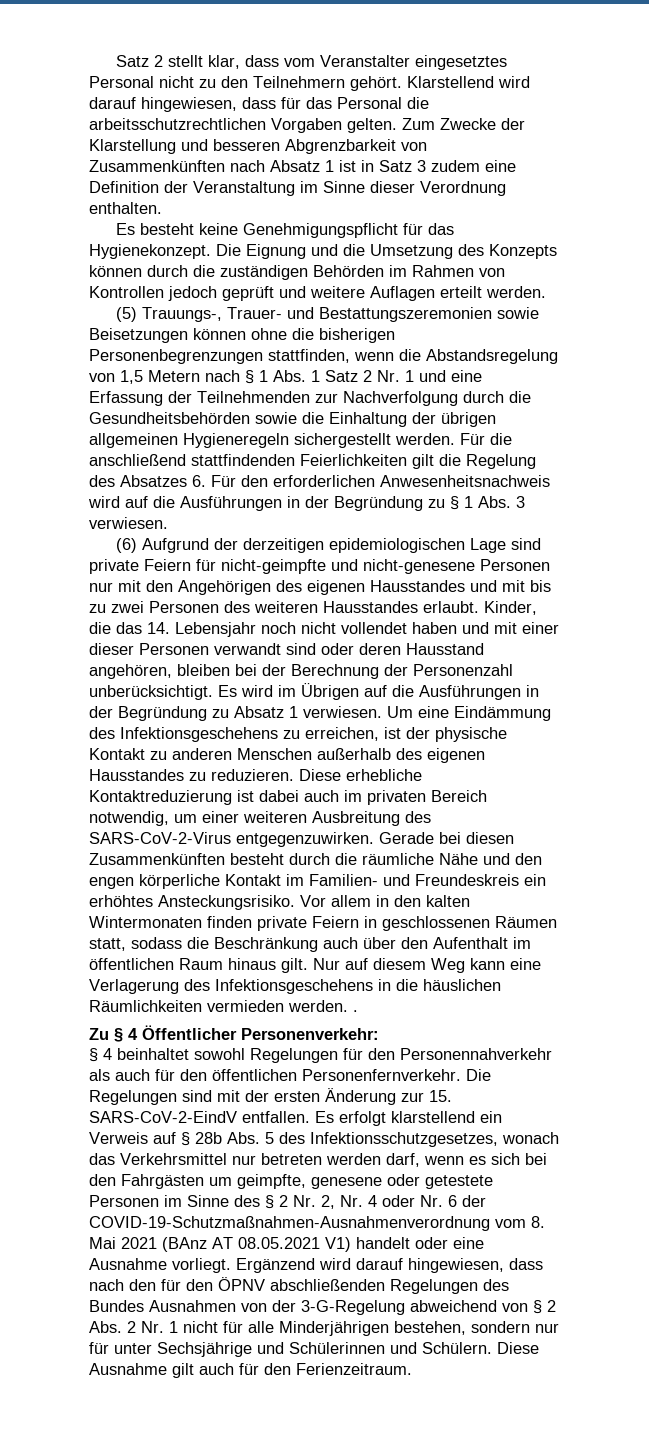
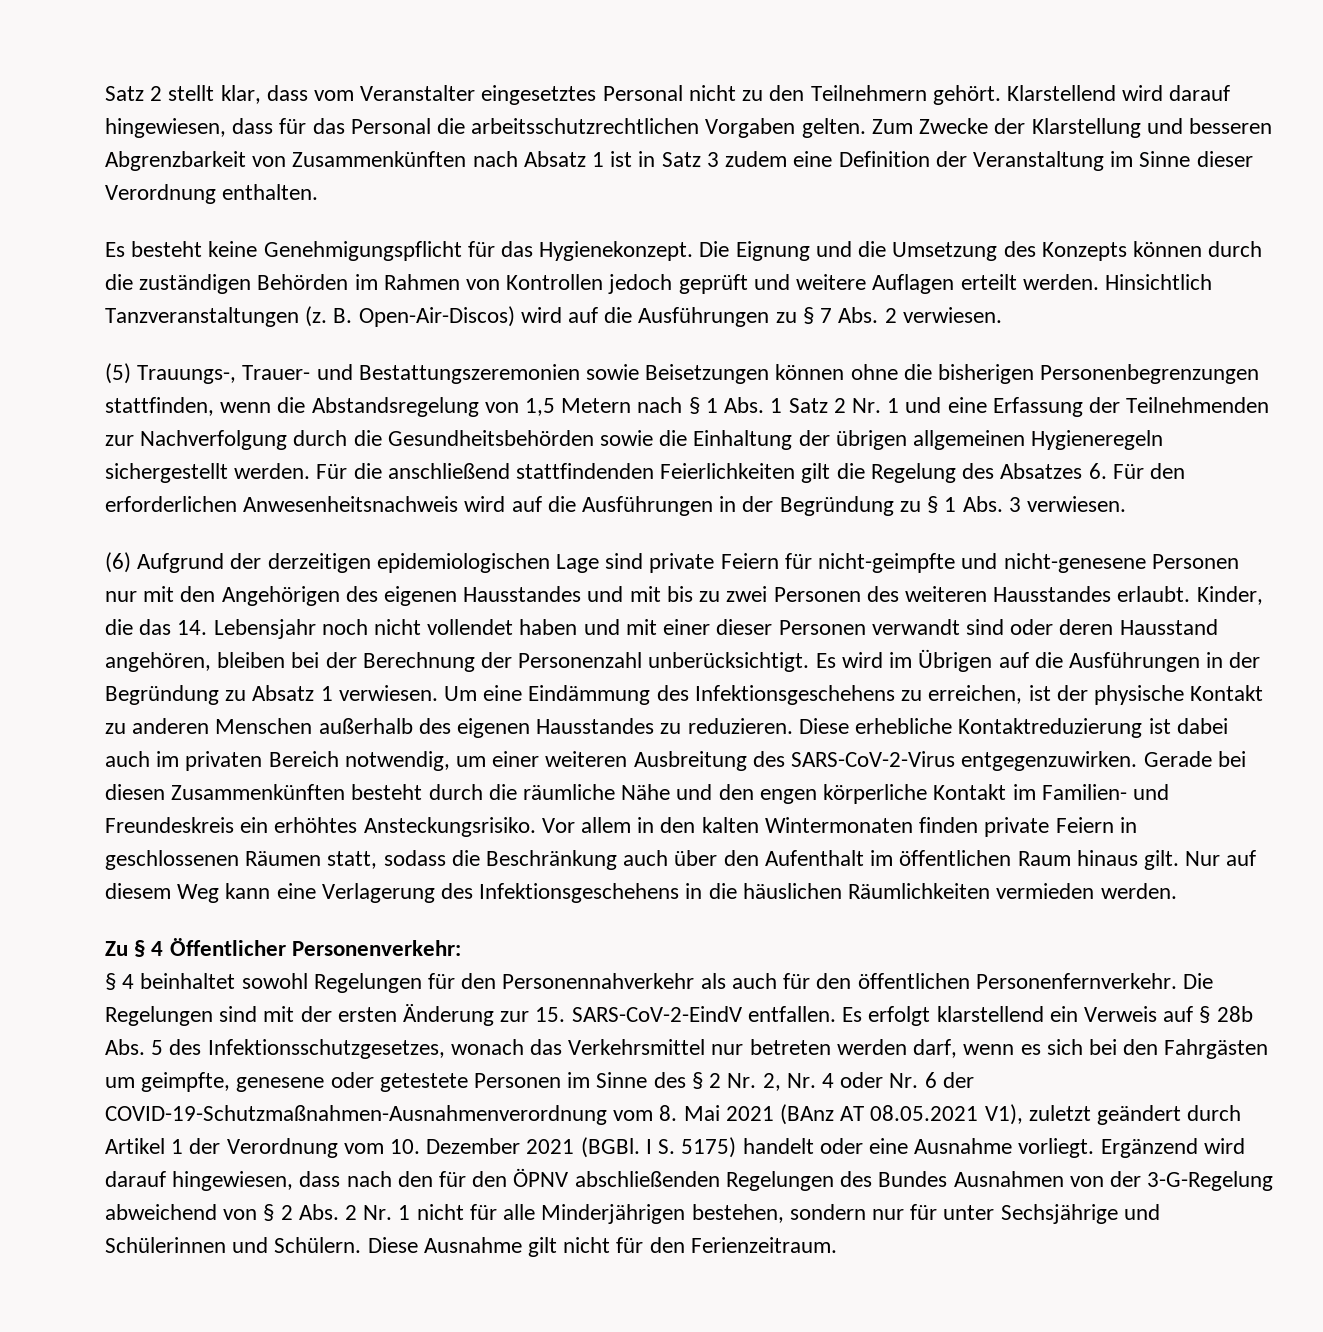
(546, 292) none -> [1104,274,1212,290] [105,306,1002,327] Hinsichtlich Tanzveranstaltungen (z. B. Open-Air-Discos) wird auf die Ausführungen zu § 7 Abs. 2 verwiesen.
[353,1010,358,1012] . -> (1177, 891) none
[325,1237,351,1252] V1) -> [984,1104,1242,1125] [105,1137,737,1158] V1), zuletzt geändert durch Artikel 1 der Verordnung vom 10. Dezember 2021 (BGBl. I S. 5175)
[199,1363,234,1375] auch -> [563,1237,611,1253] nicht

